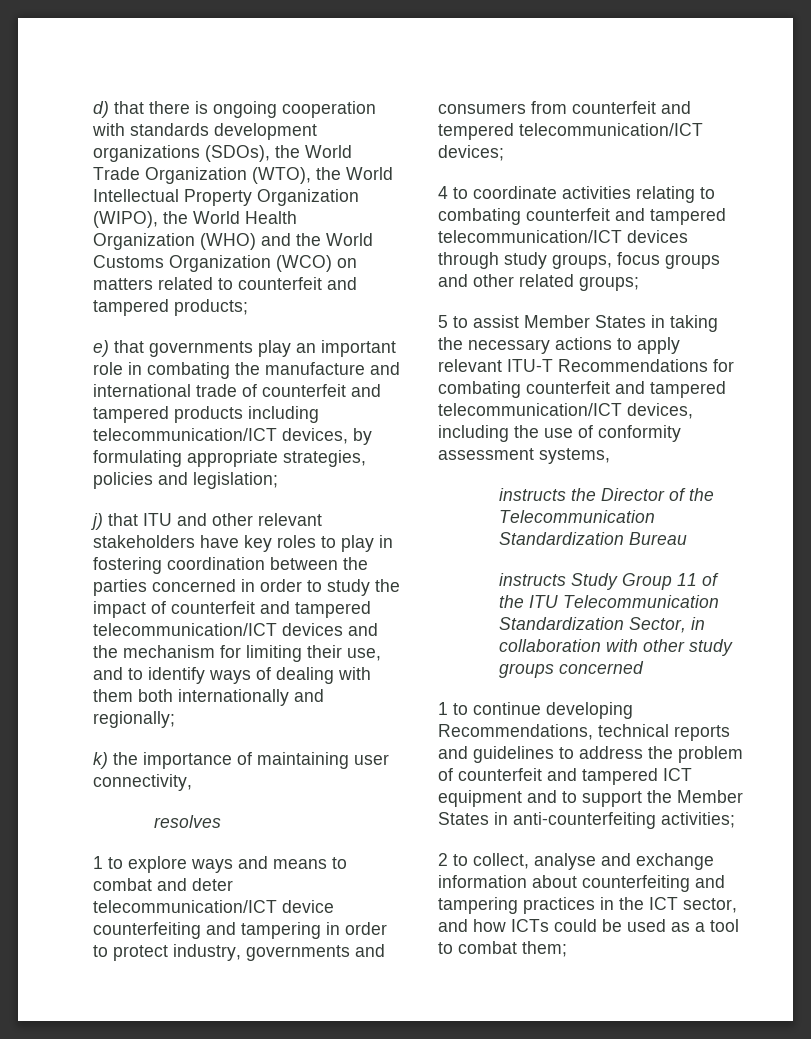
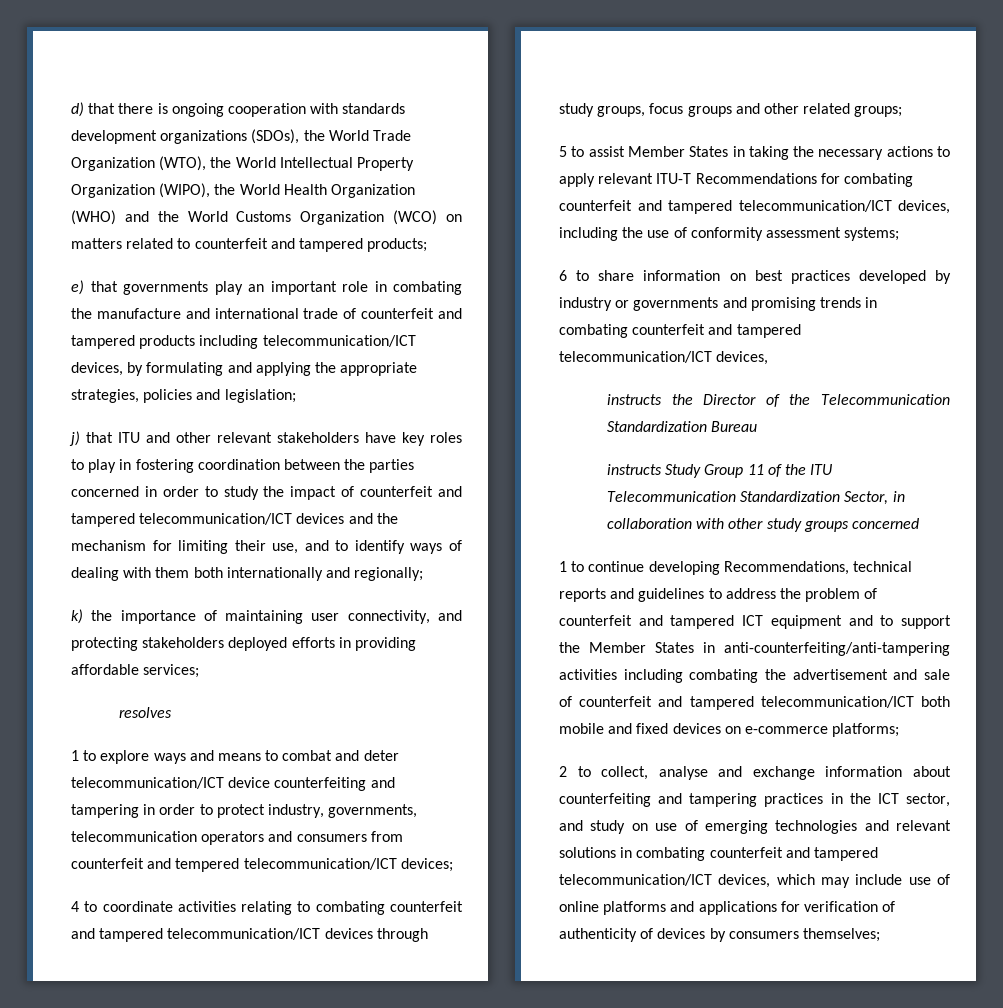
(182, 458) none -> [227,362,336,376] and applying the
(192, 782) none -> [438,610,462,621] [71,637,416,651] [71,664,200,678] and protecting stakeholders deployed efforts in providing affordable services;
[246,945,350,961] governments -> [328,804,418,818] [71,831,265,845] governments, telecommunication operators
[539,448,610,464] systems, -> [844,227,900,241] [559,270,951,284] [559,297,878,311] [559,324,801,338] [559,351,769,365] systems; // 6 to share information on best practices developed by industry or governments and promising trends in combating counterfeit and tampered telecommunication/ICT devices,
[513,812,735,829] anti-counterfeiting activities; -> [724,642,950,656] [559,669,950,683] [559,696,950,710] [559,723,900,737] anti-counterfeiting/anti-tampering activities including combating the advertisement and sale of counterfeit and tampered telecommunication/ICT both mobile and fixed devices on e-commerce platforms;
[473,919,739,932] [438,941,567,957] how ICTs could be used as a tool to combat them; -> [590,820,951,834] [559,847,878,861] [559,874,950,888] [559,901,896,915] [559,928,880,942] study on use of emerging technologies and relevant solutions in combating counterfeit and tampered telecommunication/ICT devices, which may include use of online platforms and applications for verification of authenticity of devices by consumers themselves;

